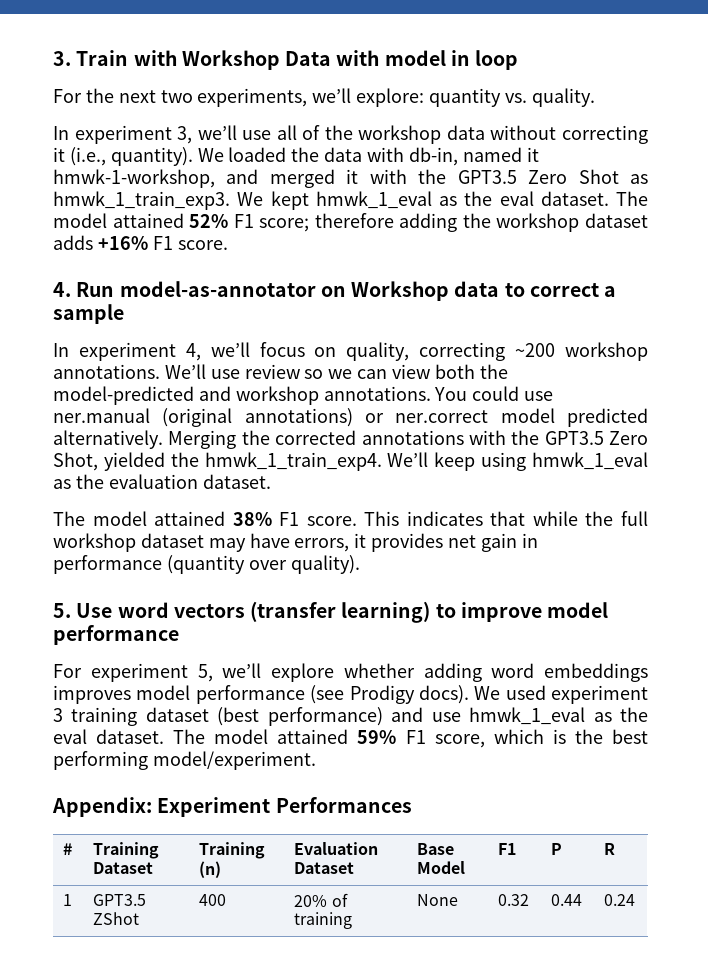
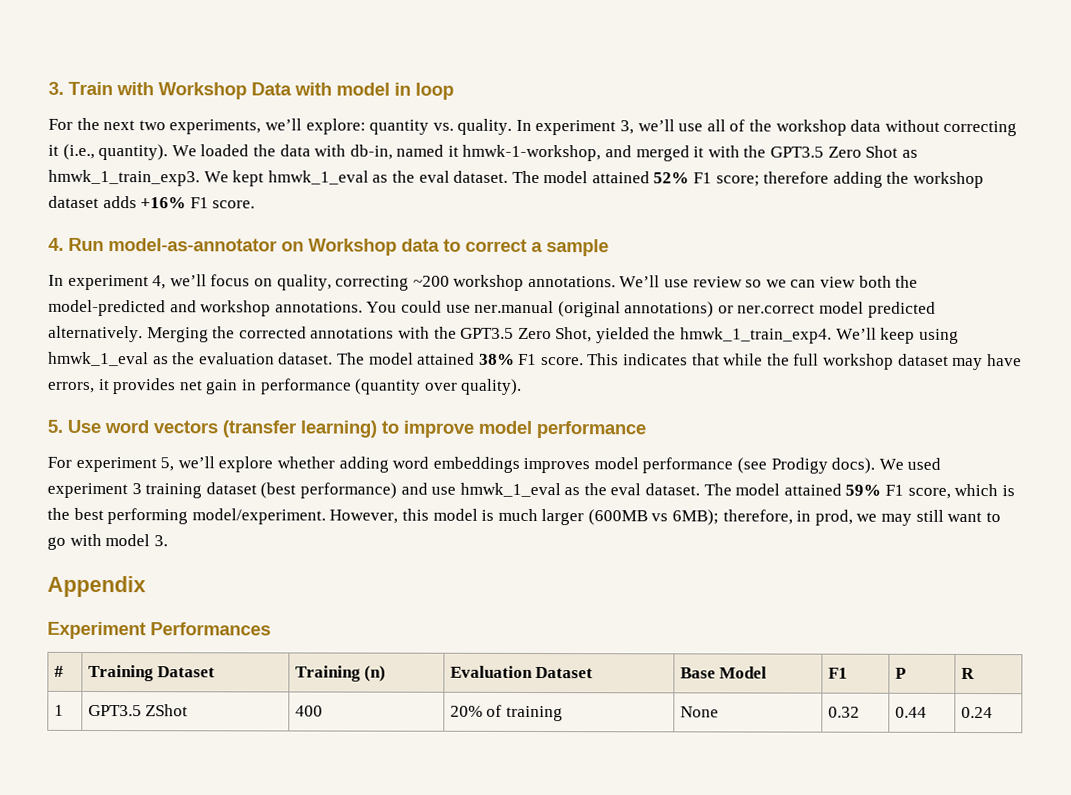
(595, 97) // -> (513, 126) none
(271, 481) // -> (334, 358) none
[52,797,152,817] // Appendix: -> [329,508,1001,526] [47,533,168,550] [47,575,146,598] However, this model is much larger (600MB vs 6MB); therefore, in prod, we may still want to go with model 3. // Appendix //

